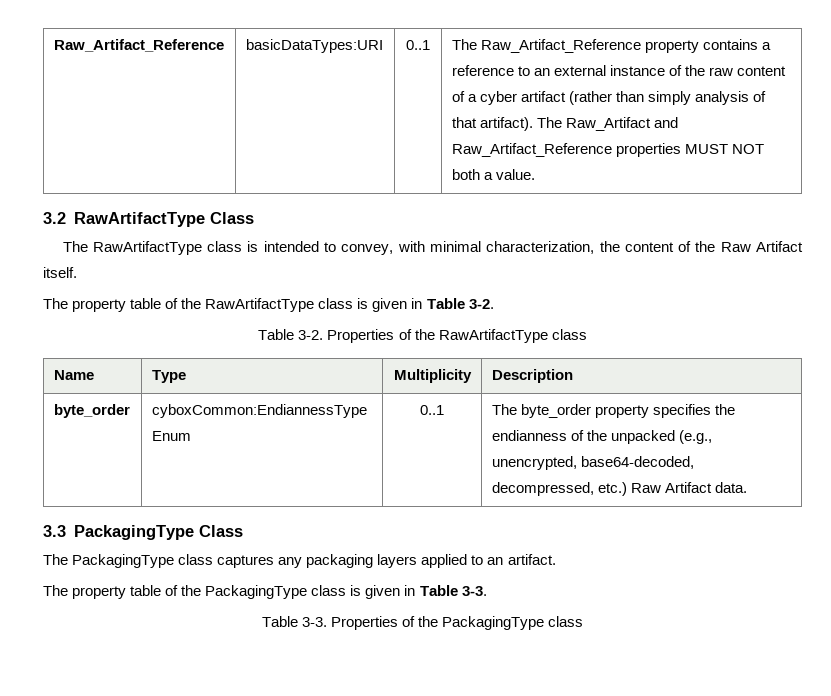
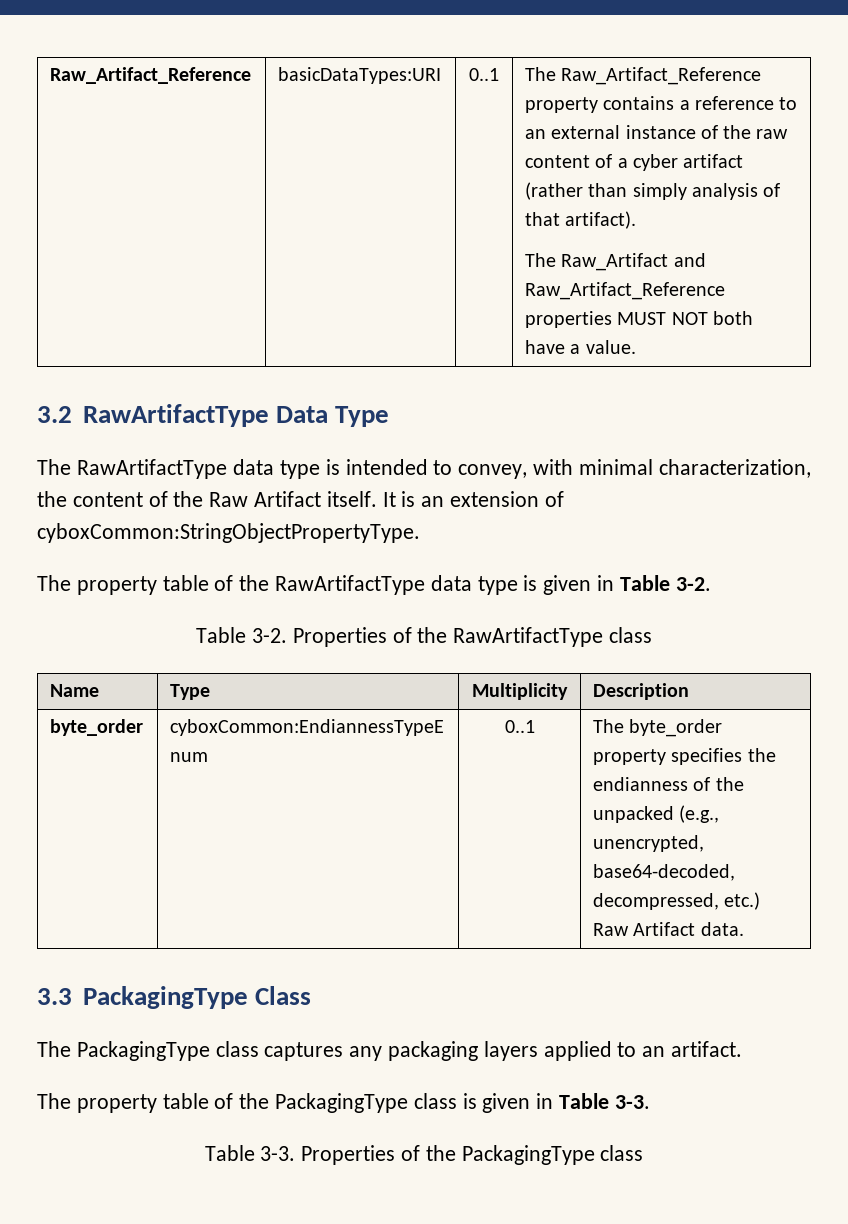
(533, 124) none -> (637, 220) //
(480, 174) none -> [525,340,566,354] have
[209,212,254,224] Class -> [276,406,390,427] Data Type
[207,241,243,252] class -> [232,459,320,479] data type
(77, 272) none -> [382,491,564,507] [37,523,420,543] It is an extension of cyboxCommon:StringObjectPropertyType.
[318,298,354,309] class -> [430,575,518,595] data type

